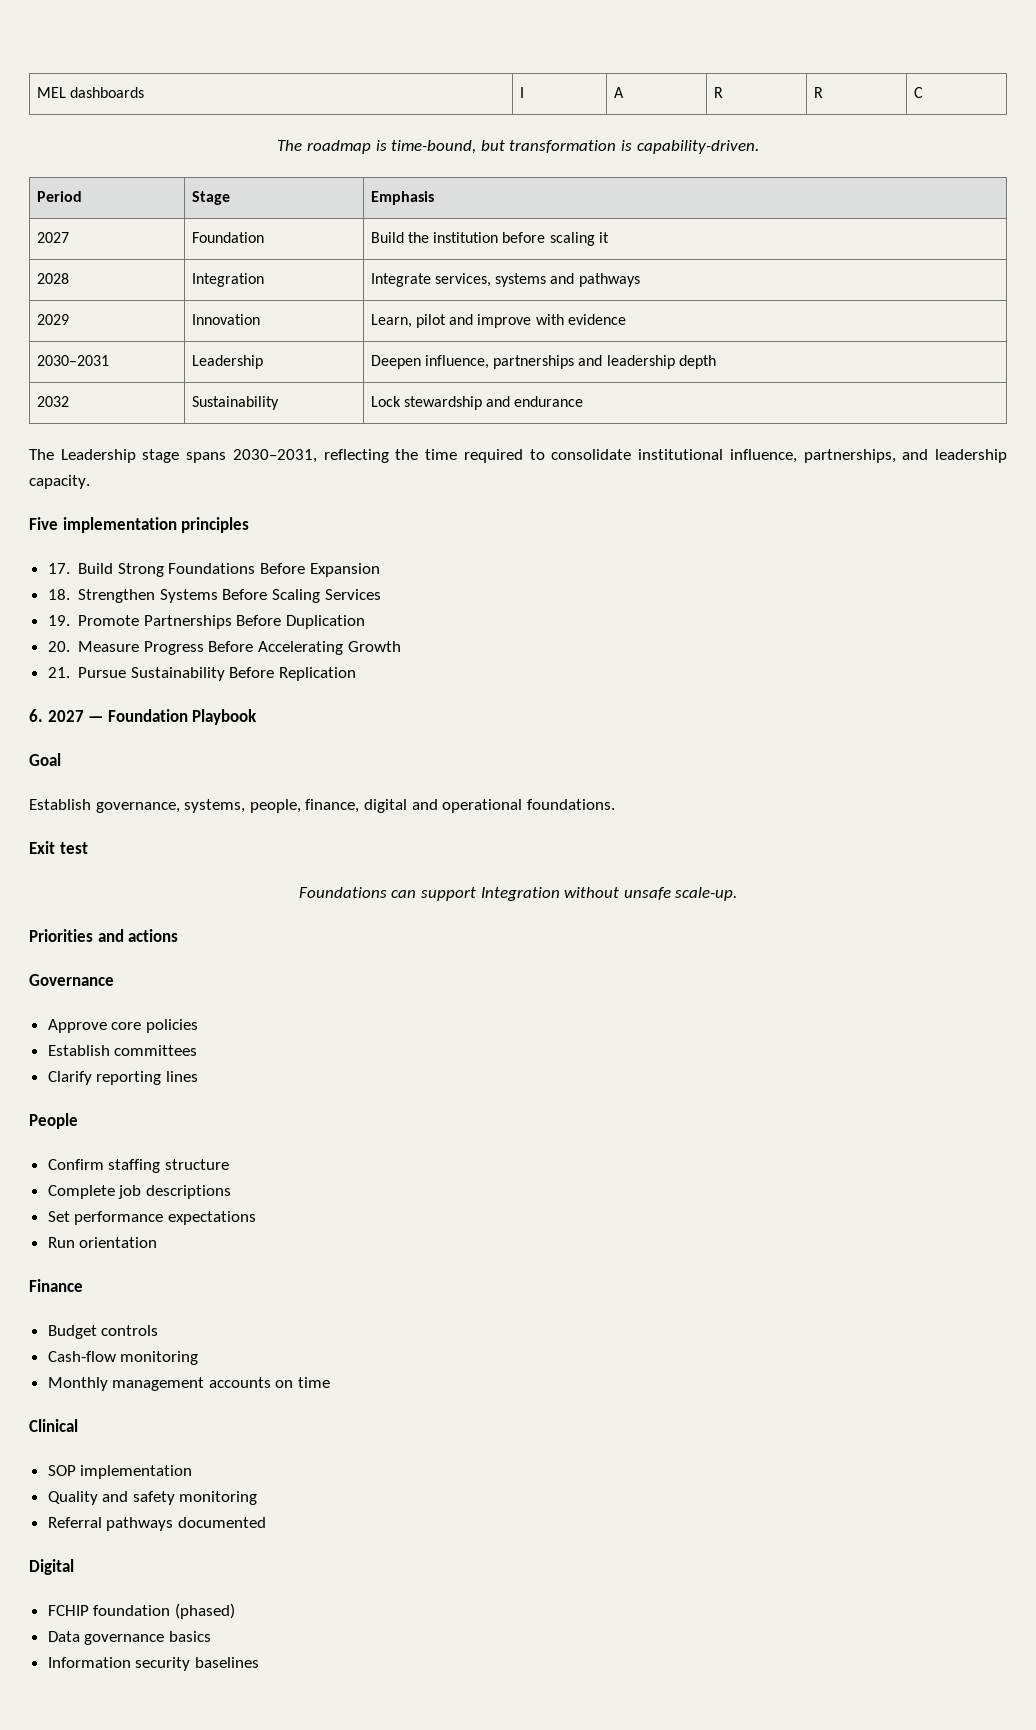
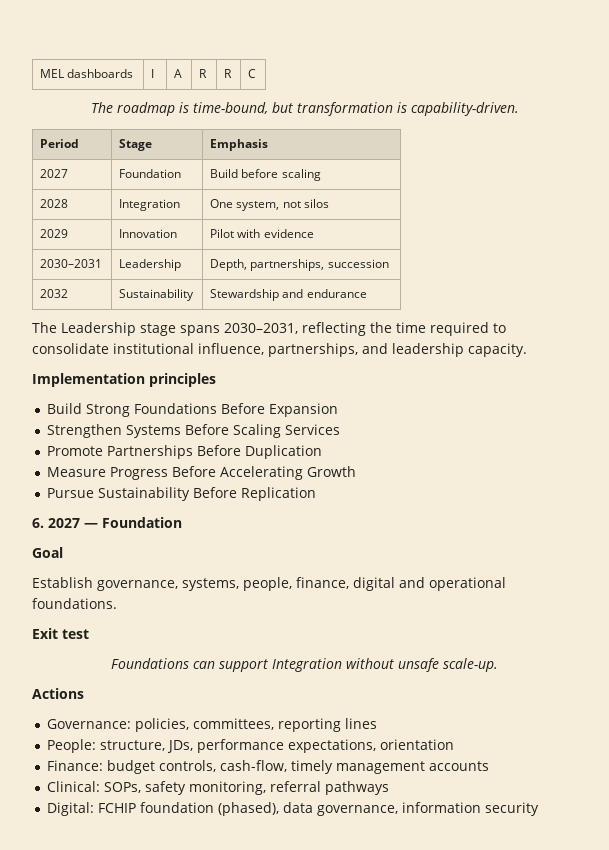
[408,232,499,243] the institution -> (239, 173) none
[598,232,609,243] it -> (321, 175) none
[370,273,640,287] [36,314,69,325] [191,314,260,325] [370,314,626,328] [36,355,109,366] [191,355,263,369] [370,355,716,369] Integrate services, systems and pathways // 2029 | Innovation | Learn, pilot and improve with evidence // 2030–2031 | Leadership | Deepen influence, partnerships and leadership depth -> [210,199,329,211] [40,229,69,238] [119,229,178,238] [210,229,314,238] [40,259,103,268] [119,259,182,271] [210,259,389,271] One system, not silos // 2029 | Innovation | Pilot with evidence // 2030–2031 | Leadership | Depth, partnerships, succession
[370,396,483,410] Lock stewardship -> [210,289,280,301] Stewardship
[29,517,177,533] Five implementation -> [32,373,145,387] Implementation
[47,563,70,574] 17. -> (216, 380) none
[47,589,70,600] 18. -> (338, 410) none
[47,615,70,626] 19. -> (340, 429) none
[47,641,70,652] 20. -> (322, 452) none
[47,667,70,678] 21. -> (356, 471) none
[192,709,258,725] Playbook -> (182, 522) none
[29,929,179,942] [29,974,114,986] [47,1019,198,1033] [47,1045,198,1056] [47,1071,198,1085] [29,1113,78,1129] [47,1159,229,1173] [47,1185,231,1199] [47,1211,256,1225] [47,1237,158,1248] [29,1279,83,1292] [47,1325,159,1339] [47,1351,199,1365] [47,1377,331,1391] [29,1419,78,1432] [47,1465,193,1479] [47,1491,258,1505] [47,1517,266,1531] [29,1559,74,1575] [47,1603,235,1619] [47,1631,211,1645] [47,1657,259,1671] Priorities and actions // Governance // Approve core policies // Establish committees // Clarify reporting lines // People // Confirm staffing structure // Complete job descriptions // Set performance expectations // Run orientation // Finance // Budget controls // Cash-flow monitoring // Monthly management accounts on time // Clinical // SOP implementation // Quality and safety monitoring // Referral pathways documented // Digital // FCHIP foundation (phased) // Data governance basics // Information security baselines -> [32,688,84,699] [46,718,377,732] [46,739,454,753] [46,760,489,774] [46,781,389,795] [46,802,539,816] Actions // Governance: policies, committees, reporting lines // People: structure, JDs, performance expectations, orientation // Finance: budget controls, cash-flow, timely management accounts // Clinical: SOPs, safety monitoring, referral pathways // Digital: FCHIP foundation (phased), data governance, information security

